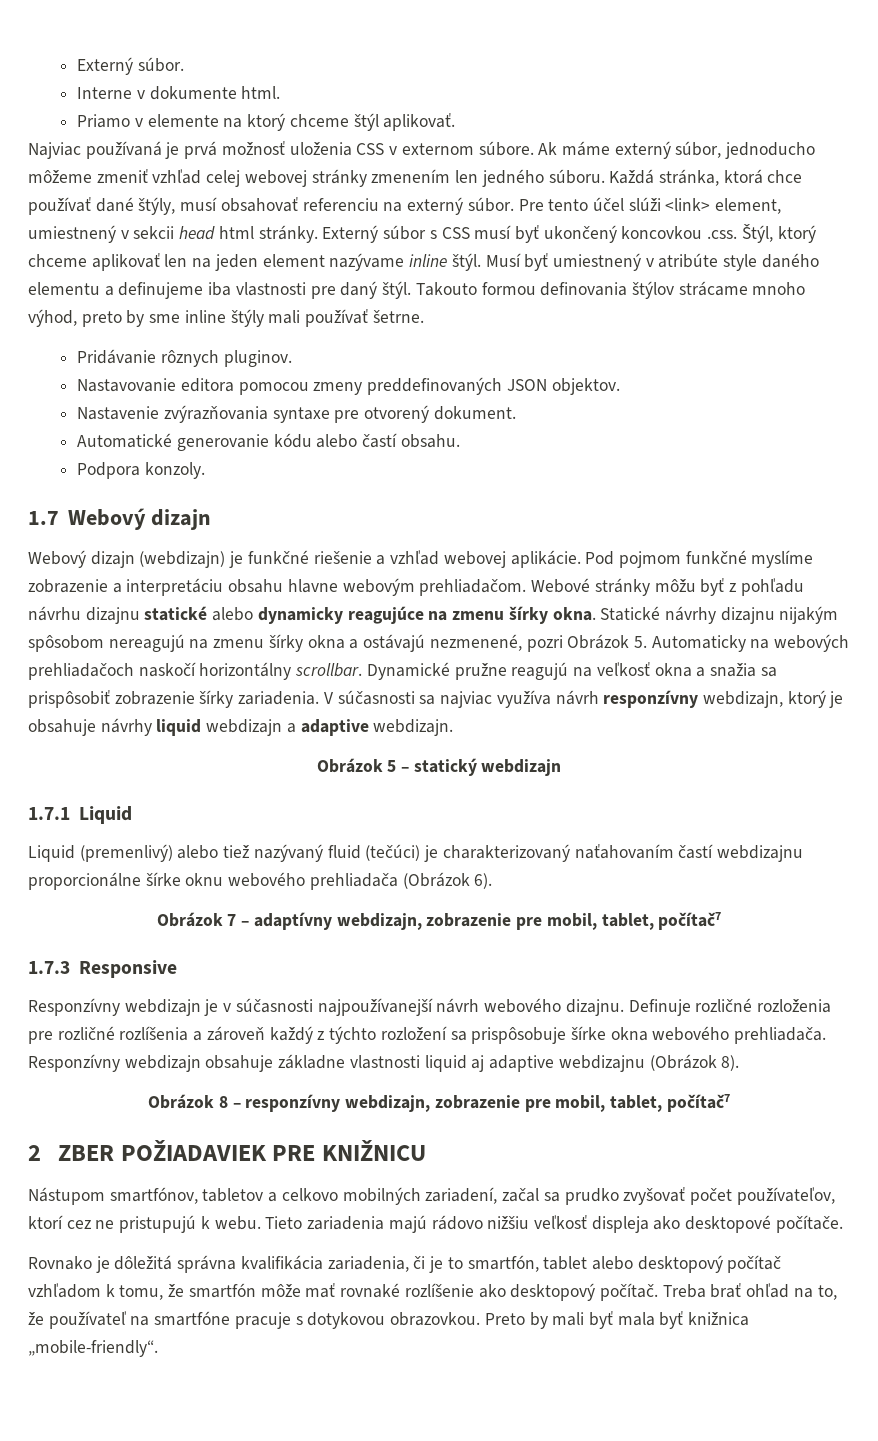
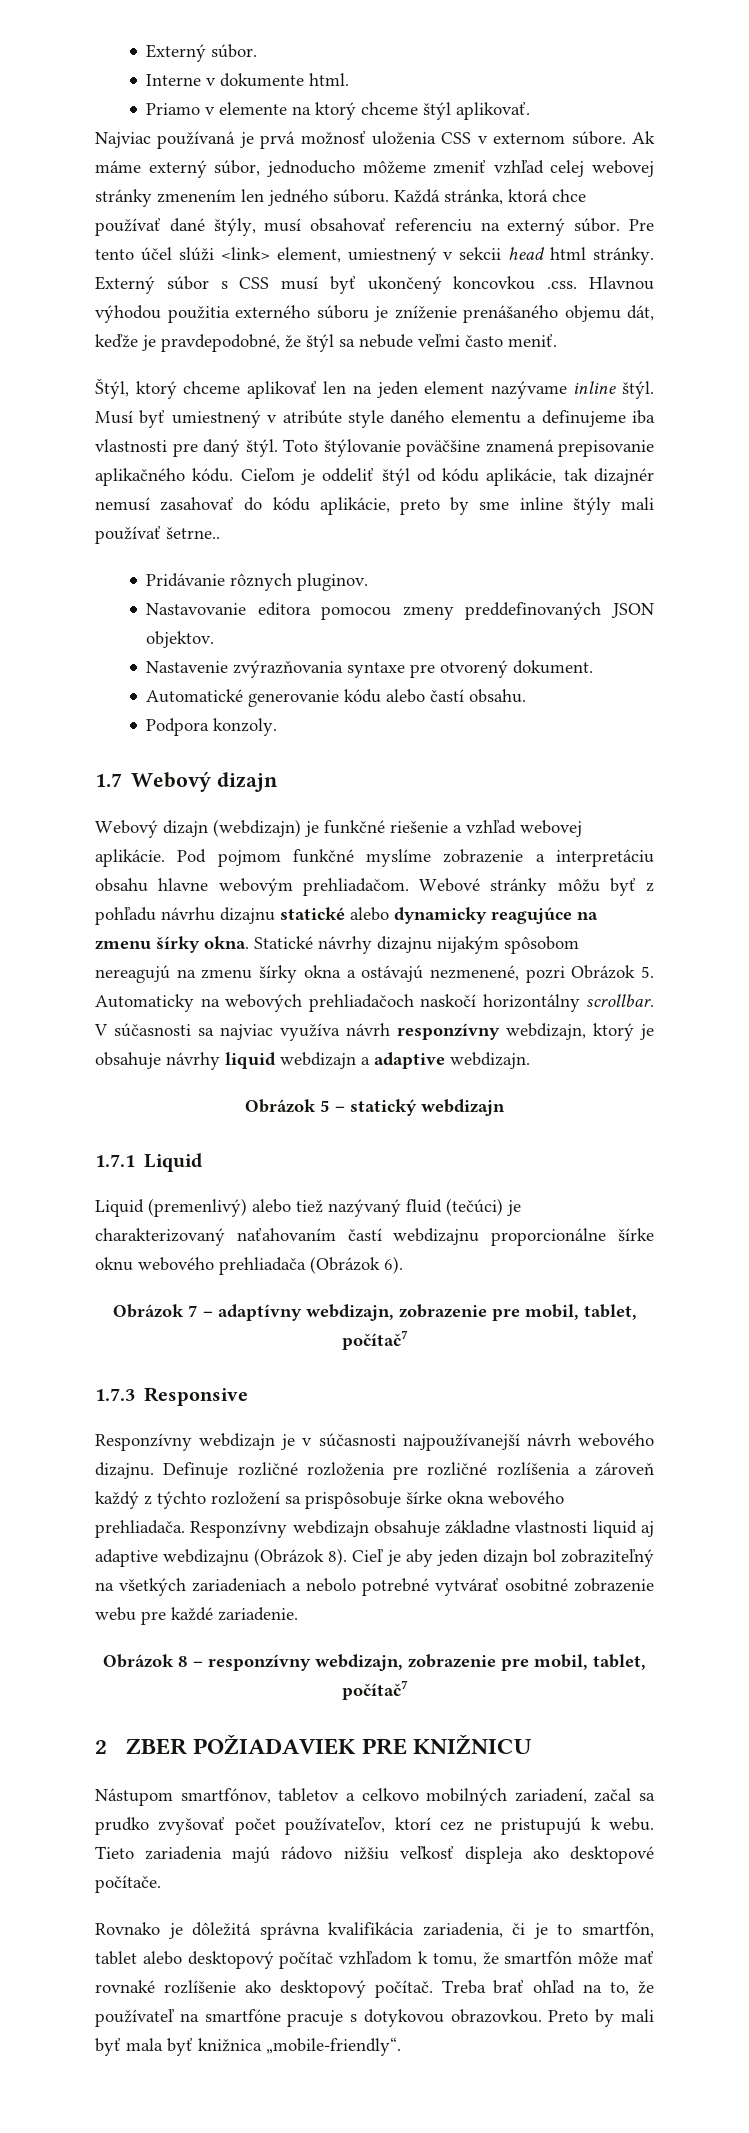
(738, 234) none -> [589,276,654,290] [95,305,654,323] [95,334,557,352] Hlavnou výhodou použitia externého súboru je zníženie prenášaného objemu dát, keďže je pravdepodobné, že štýl sa nebude veľmi často meniť. //
[415,281,806,299] [28,309,77,327] Takouto formou definovania štýlov strácame mnoho výhod, -> [283,439,654,457] [95,468,655,486] [95,497,390,515] Toto štýlovanie poväčšine znamená prepisovanie aplikačného kódu. Cieľom je oddeliť štýl od kódu aplikácie, tak dizajnér nemusí zasahovať do kódu aplikácie,
[372,310,424,323] šetrne. -> [166,527,220,539] šetrne..
[366,662,777,680] [28,690,320,708] Dynamické pružne reagujú na veľkosť okna a snažia sa prispôsobiť zobrazenie šírky zariadenia. -> (654, 1000) none
(740, 1063) none -> [352,1549,655,1567] [95,1578,654,1596] [95,1607,298,1625] Cieľ je aby jeden dizajn bol zobraziteľný na všetkých zariadeniach a nebolo potrebné vytvárať osobitné zobrazenie webu pre každé zariadenie.

